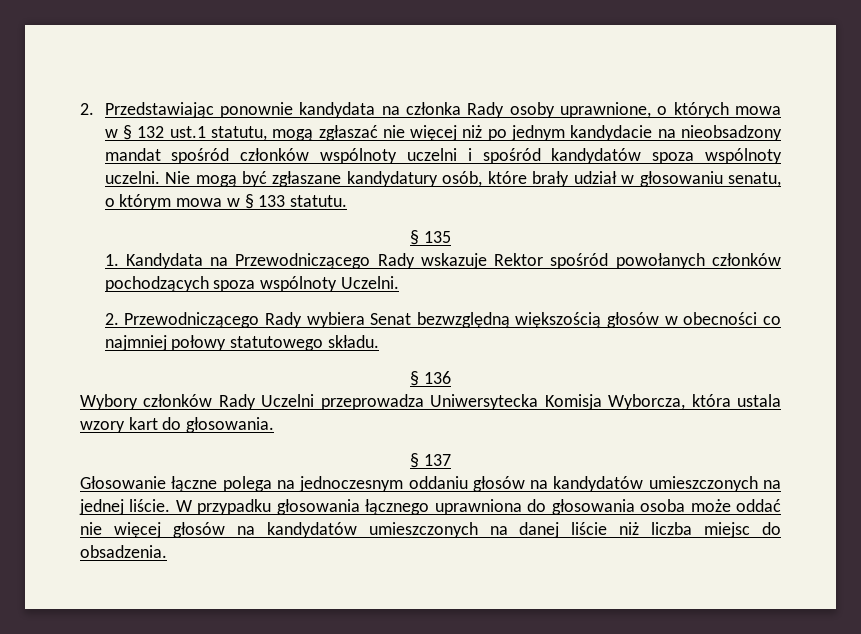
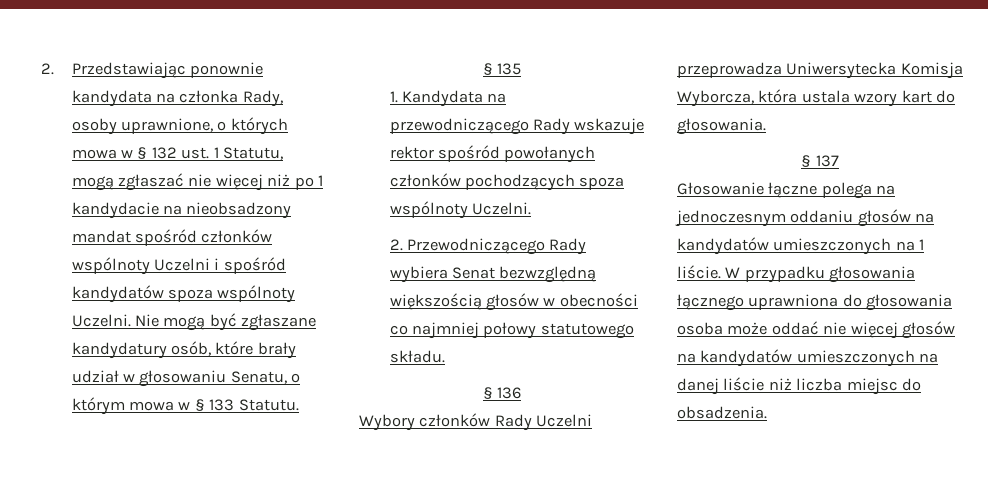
[467,102,505,118] Rady -> [242,90,283,107] Rady,
[169,126,267,141] ust.1 statutu, -> [181,147,284,160] ust. 1 Statutu,
[511,125,566,141] jednym -> [318,175,324,186] 1
[406,148,457,161] uczelni -> [154,258,211,271] Uczelni
[104,171,160,184] uczelni. -> [71,314,131,327] Uczelni.
[727,172,781,187] senatu, -> [230,371,287,384] Senatu,
[289,195,347,207] statutu. -> [238,399,299,411] Statutu.
[235,253,371,269] Przewodniczącego -> [389,118,529,135] przewodniczącego
[494,253,544,266] Rektor -> [389,146,434,159] rektor
[79,499,124,515] jednej -> [919,239,925,250] 1

